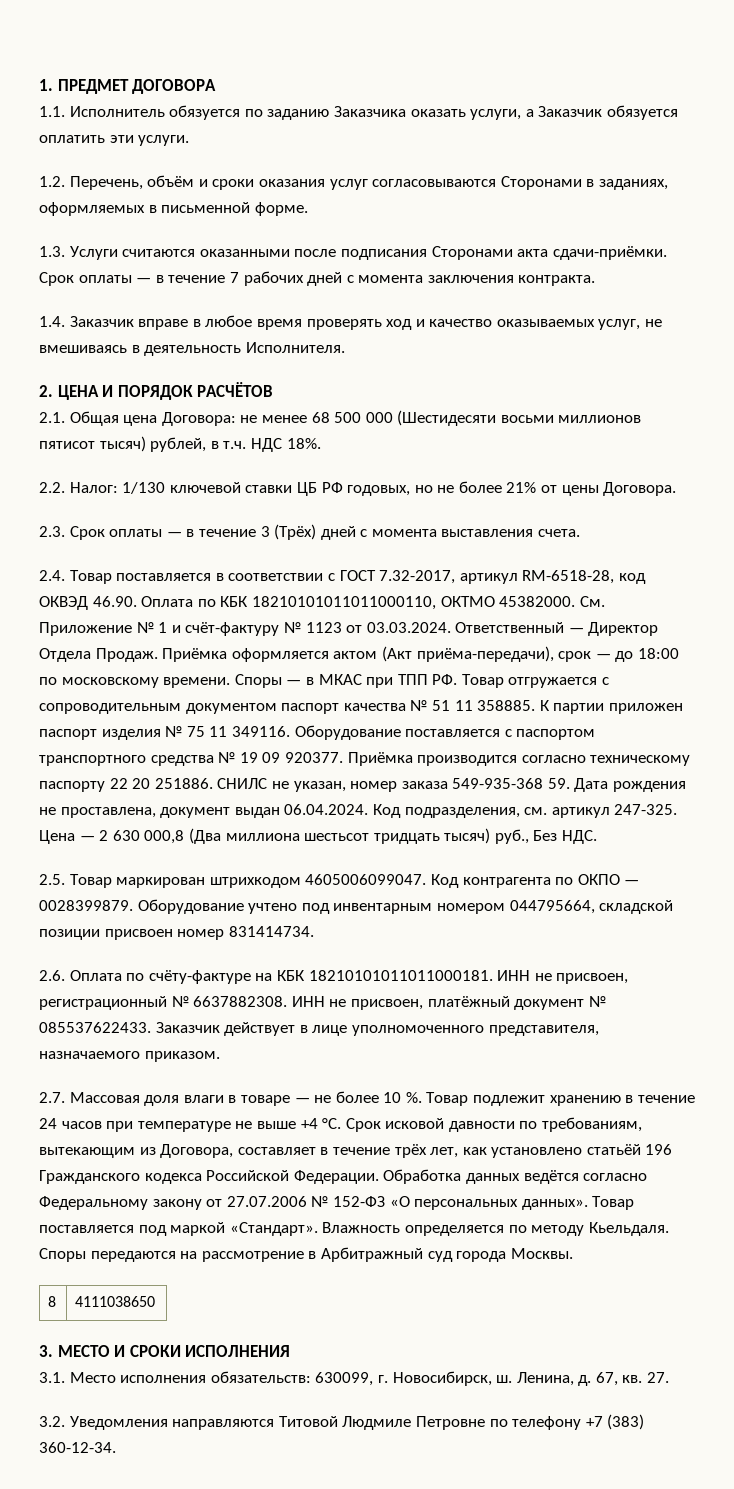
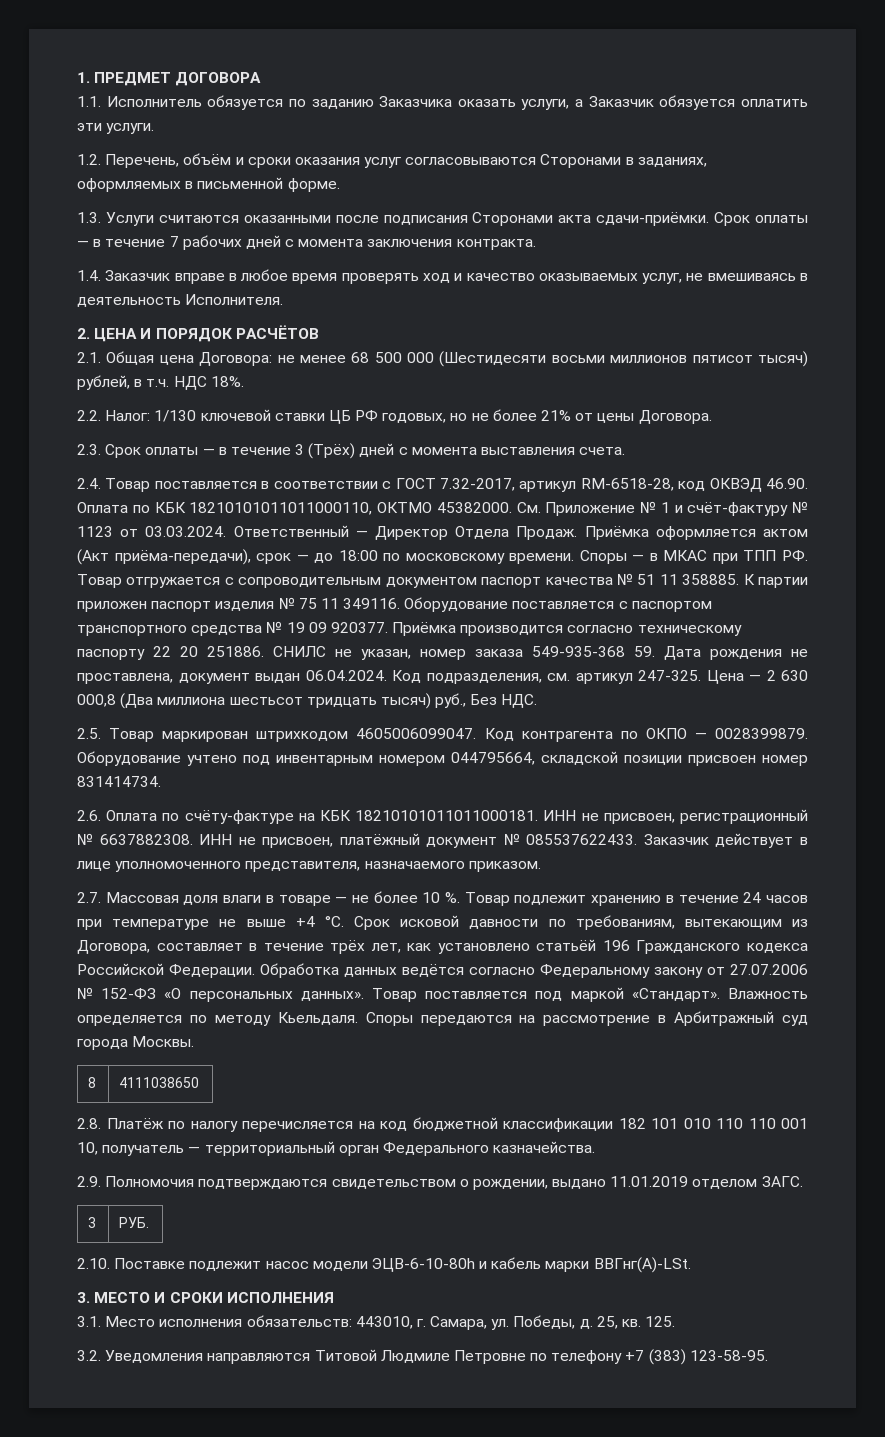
(156, 1301) none -> [77,1117,808,1132] [77,1141,596,1156] [77,1176,803,1190] [88,1217,97,1228] [119,1217,150,1228] [77,1257,691,1273] // 2.8. Платёж по налогу перечисляется на код бюджетной классификации 182 101 010 110 110 001 10, получатель — территориальный орган Федерального казначейства. // 2.9. Полномочия подтверждаются свидетельством о рождении, выдано 11.01.2019 отделом ЗАГС. // 3 | РУБ. // 2.10. Поставке подлежит насос модели ЭЦВ-6-10-80h и кабель марки ВВГнг(А)-LSt.
[315,1371,670,1386] 630099, г. Новосибирск, ш. Ленина, д. 67, кв. 27. -> [355,1315,676,1330] 443010, г. Самара, ул. Победы, д. 25, кв. 125.
[39,1442,116,1453] 360-12-34. -> [689,1350,768,1361] 123-58-95.

